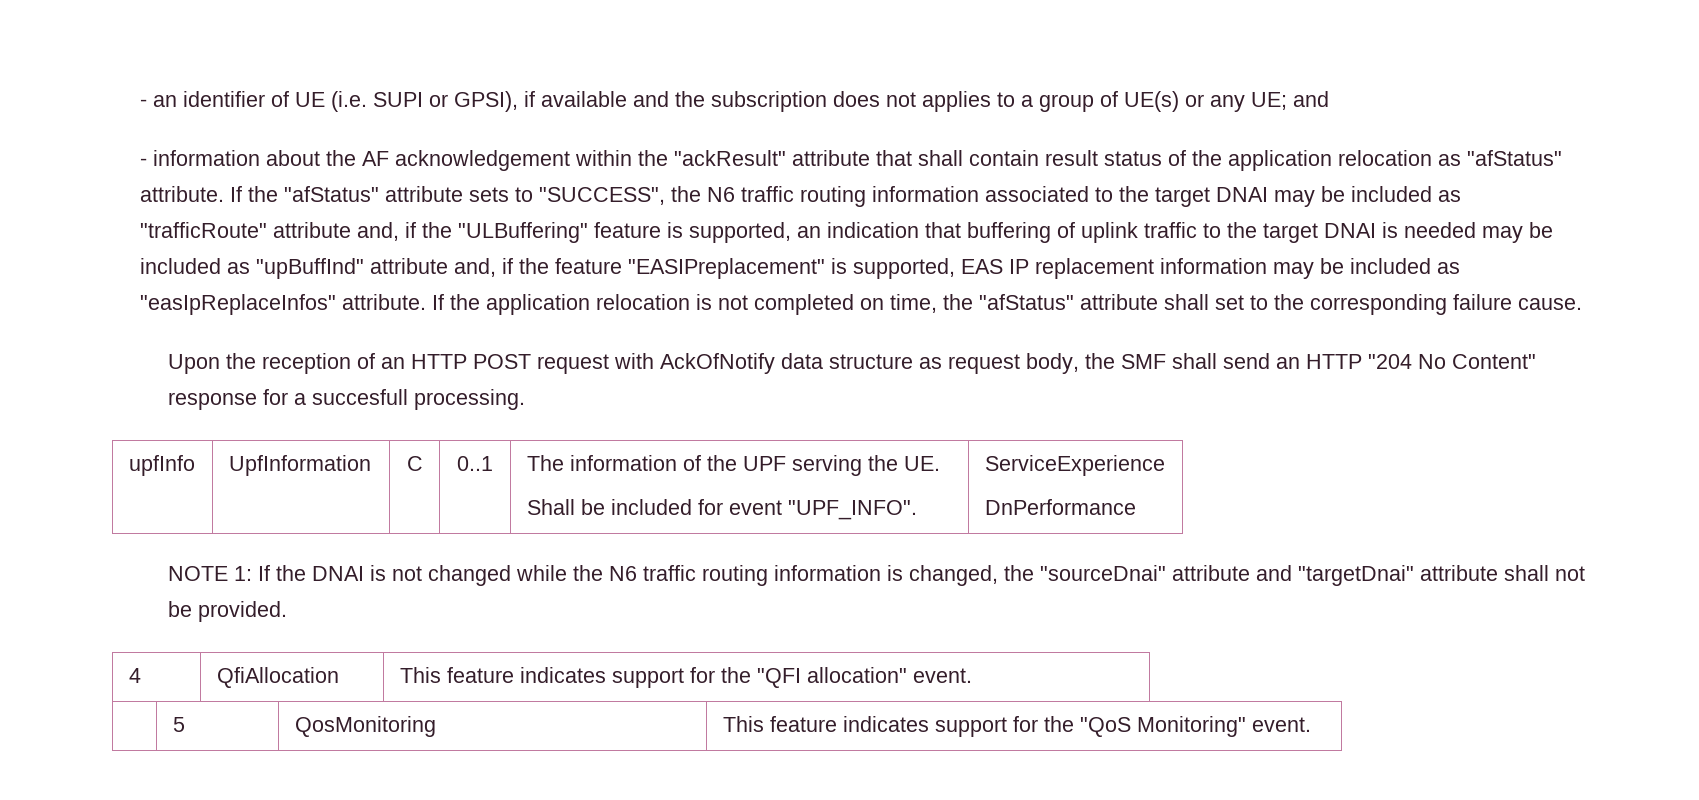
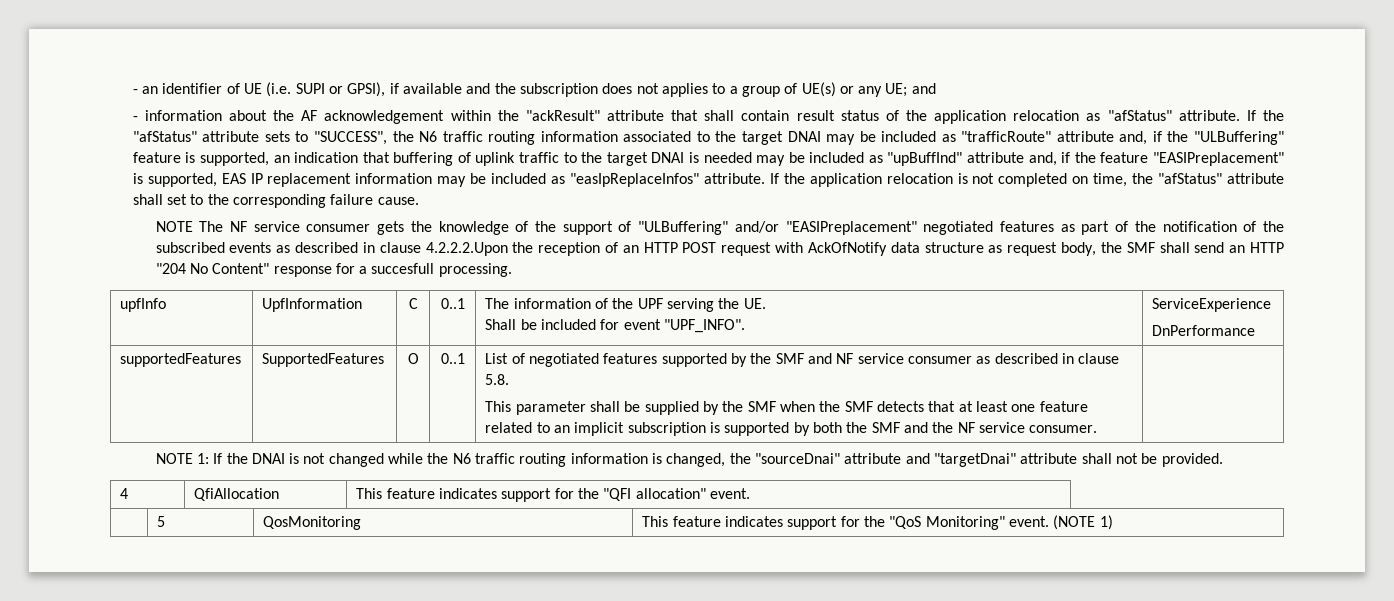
[167,354,220,374] Upon -> [155,221,1284,235] [155,242,508,256] NOTE The NF service consumer gets the knowledge of the support of "ULBuffering" and/or "EASIPreplacement" negotiated features as part of the notification of the subscribed events as described in clause 4.2.2.2.Upon
(1136, 507) none -> [120,353,242,367] [262,353,385,367] [407,353,419,364] [440,353,465,364] [485,353,1120,367] [485,374,510,385] [485,401,1088,415] [485,422,1098,436] // supportedFeatures | SupportedFeatures | O | 0..1 | List of negotiated features supported by the SMF and NF service consumer as described in clause 5.8. // This parameter shall be supplied by the SMF when the SMF detects that at least one feature related to an implicit subscription is supported by both the SMF and the NF service consumer. |
(1311, 724) none -> [1053,515,1113,530] (NOTE 1)

